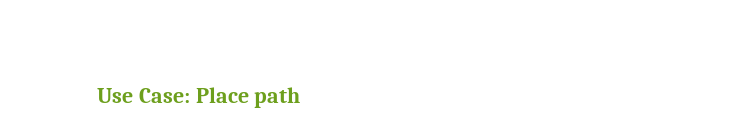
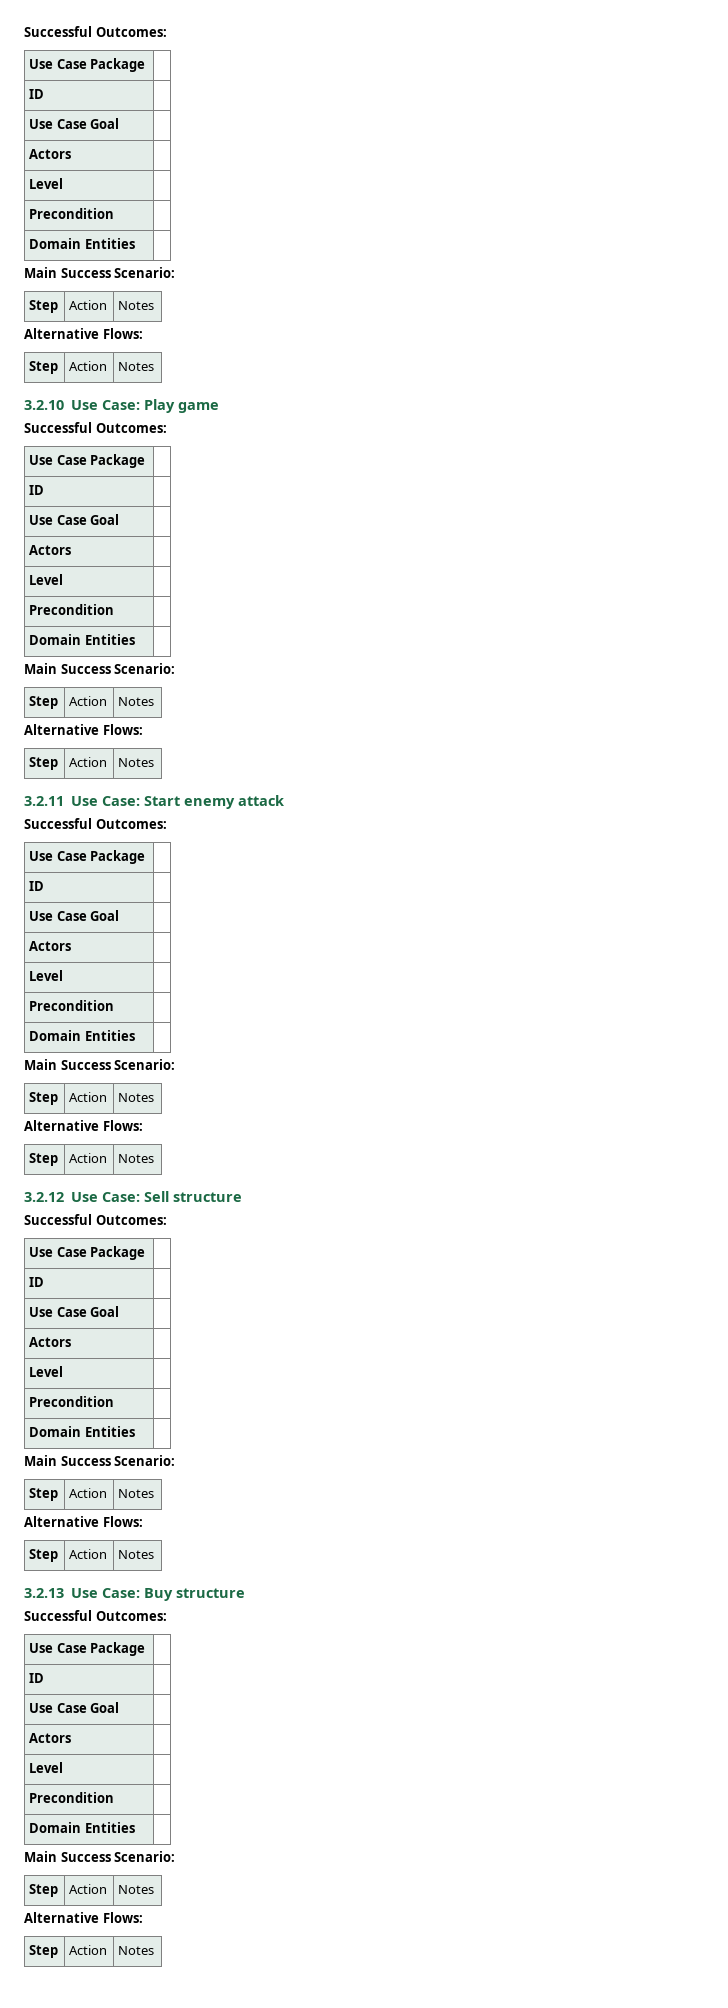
[97,87,301,108] Use Case: Place path -> [24,26,167,37] [29,58,146,72] [29,89,45,99] [29,118,120,129] [29,149,72,159] [29,178,64,189] [29,208,115,219] [29,238,135,249] [24,267,176,278] [29,300,59,313] [69,300,108,310] [118,301,155,310] [24,328,143,339] [29,361,59,374] [69,361,108,371] [118,362,155,371] [24,399,219,413] [24,422,167,433] [29,454,146,468] [29,485,45,495] [29,514,120,525] [29,545,72,555] [29,574,64,585] [29,604,115,615] [29,634,135,645] [24,663,176,674] [29,696,59,709] [69,696,108,706] [118,697,155,706] [24,724,143,735] [29,757,59,770] [69,757,108,767] [118,758,155,767] [24,795,284,809] [24,818,167,829] [29,850,146,864] [29,881,45,891] [29,910,120,921] [29,941,72,951] [29,970,64,981] [29,1000,115,1011] [29,1030,135,1041] [24,1059,176,1070] [29,1092,59,1105] [69,1092,108,1102] [118,1093,155,1102] [24,1120,143,1131] [29,1153,59,1166] [69,1153,108,1163] [118,1154,155,1163] [24,1191,242,1202] [24,1214,167,1225] [29,1246,146,1260] [29,1277,45,1287] [29,1306,120,1317] [29,1337,72,1347] [29,1366,64,1377] [29,1396,115,1407] [29,1426,135,1437] [24,1455,176,1466] [29,1488,59,1501] [69,1488,108,1498] [118,1489,155,1498] [24,1516,143,1527] [29,1549,59,1562] [69,1549,108,1559] [118,1550,155,1559] [24,1588,245,1601] [24,1610,167,1621] [29,1642,146,1656] [29,1673,45,1683] [29,1702,120,1713] [29,1733,72,1743] [29,1762,64,1773] [29,1792,115,1803] [29,1822,135,1833] [24,1851,176,1862] [29,1884,59,1897] [69,1884,108,1894] [118,1885,155,1894] [24,1912,143,1923] [29,1945,59,1958] [69,1945,108,1955] [118,1946,155,1955] Successful Outcomes: // Use Case Package | // ID | // Use Case Goal | // Actors | // Level | // Precondition | // Domain Entities | // Main Success Scenario: // Step | Action | Notes // Alternative Flows: // Step | Action | Notes // 3.2.10 Use Case: Play game // Successful Outcomes: // Use Case Package | // ID | // Use Case Goal | // Actors | // Level | // Precondition | // Domain Entities | // Main Success Scenario: // Step | Action | Notes // Alternative Flows: // Step | Action | Notes // 3.2.11 Use Case: Start enemy attack // Successful Outcomes: // Use Case Package | // ID | // Use Case Goal | // Actors | // Level | // Precondition | // Domain Entities | // Main Success Scenario: // Step | Action | Notes // Alternative Flows: // Step | Action | Notes // 3.2.12 Use Case: Sell structure // Successful Outcomes: // Use Case Package | // ID | // Use Case Goal | // Actors | // Level | // Precondition | // Domain Entities | // Main Success Scenario: // Step | Action | Notes // Alternative Flows: // Step | Action | Notes // 3.2.13 Use Case: Buy structure // Successful Outcomes: // Use Case Package | // ID | // Use Case Goal | // Actors | // Level | // Precondition | // Domain Entities | // Main Success Scenario: // Step | Action | Notes // Alternative Flows: // Step | Action | Notes

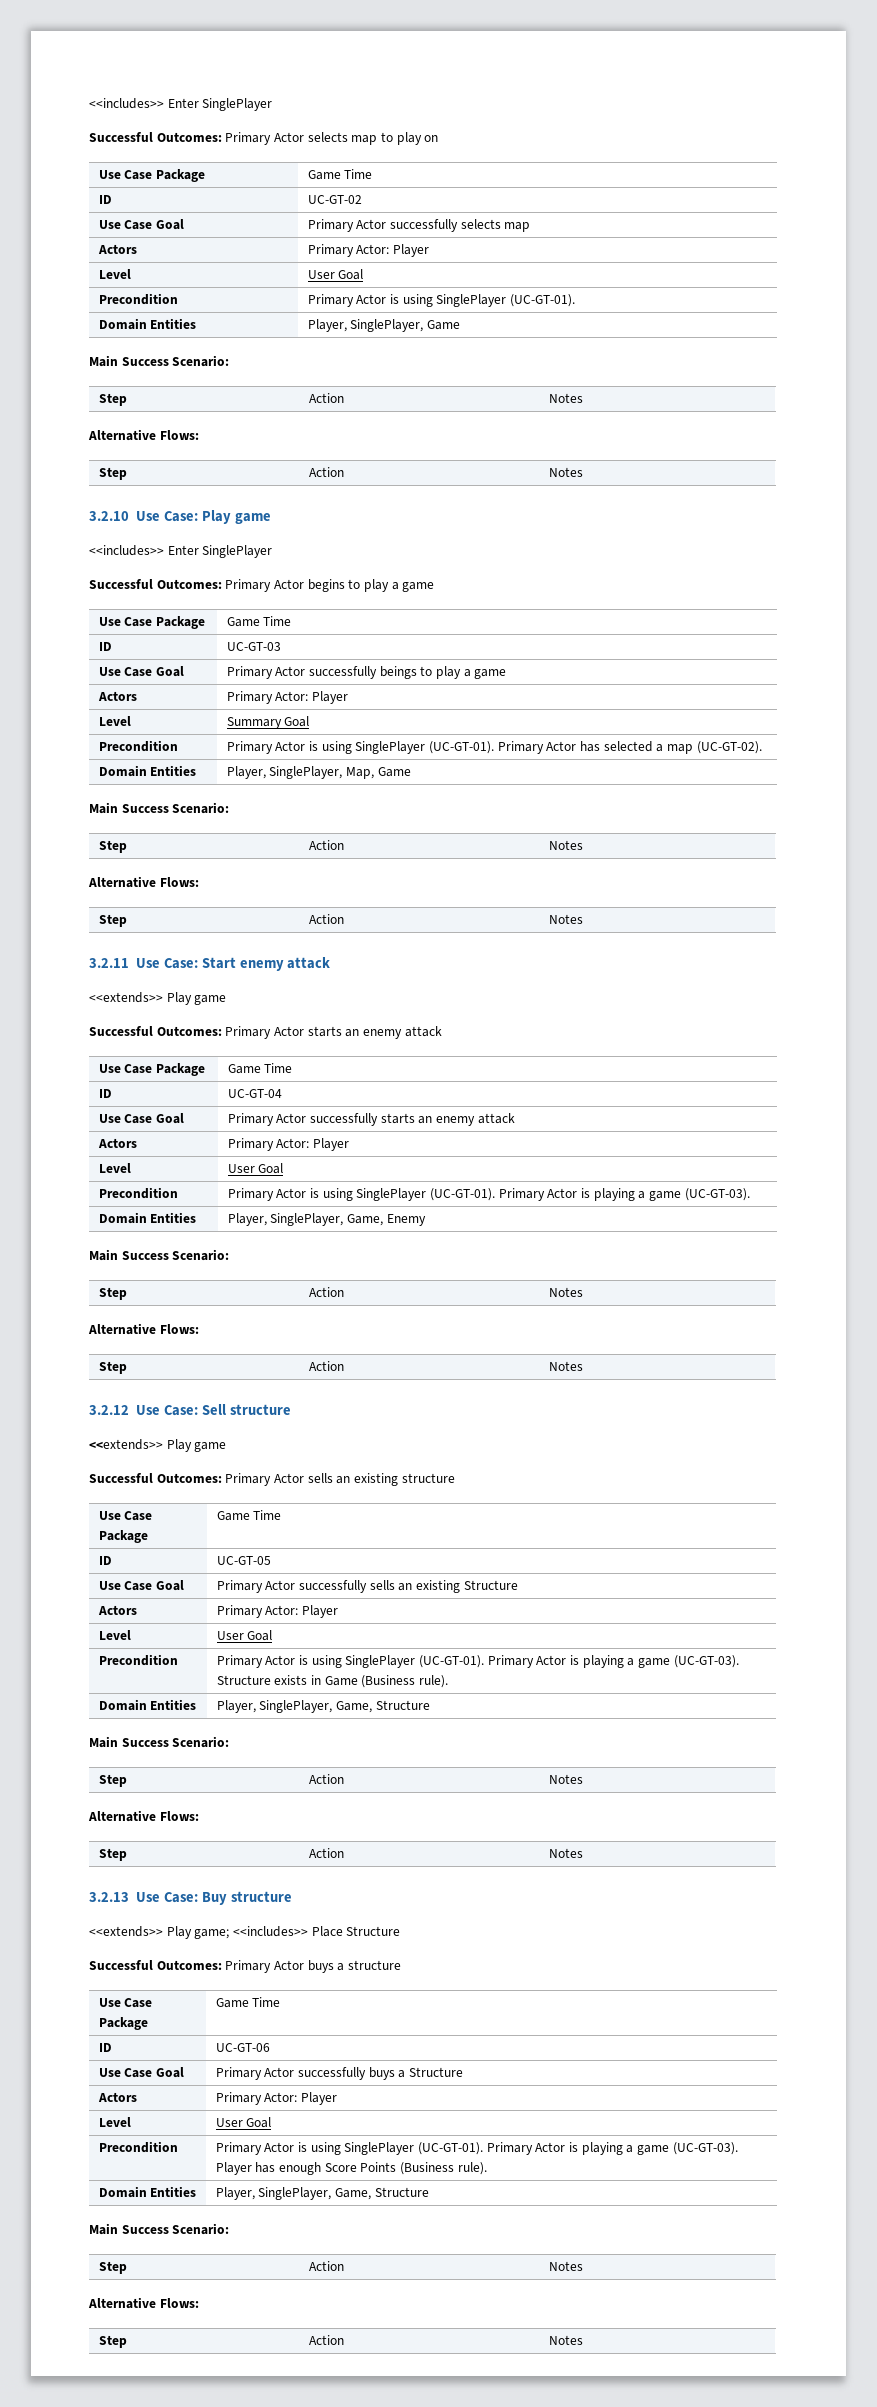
[24,26,167,37] [29,58,146,72] [29,89,45,99] [29,118,120,129] [29,149,72,159] [29,178,64,189] [29,208,115,219] [29,238,135,249] Successful Outcomes: // Use Case Package | // ID | // Use Case Goal | // Actors | // Level | // Precondition | // Domain Entities | -> [89,98,273,111] [89,132,439,145] [98,169,206,182] [307,169,373,180] [98,195,112,204] [307,195,362,204] [98,219,185,230] [307,219,531,232] [97,244,137,254] [307,244,430,257] [98,269,131,279] [307,269,364,280] [98,293,178,305] [307,294,576,307] [98,318,197,330] [307,319,461,332] <<includes>> Enter SinglePlayer // Successful Outcomes: Primary Actor selects map to play on // Use Case Package | Game Time // ID | UC-GT-02 // Use Case Goal | Primary Actor successfully selects map // Actors | Primary Actor: Player // Level | User Goal // Precondition | Primary Actor is using SinglePlayer (UC-GT-01). // Domain Entities | Player, SinglePlayer, Game
[24,422,167,433] [29,454,146,468] [29,485,45,495] [29,514,120,525] [29,545,72,555] [29,574,64,585] [29,604,115,615] [29,634,135,645] // Successful Outcomes: // Use Case Package | // ID | // Use Case Goal | // Actors | // Level | // Precondition | // Domain Entities | -> [89,545,273,558] [89,579,435,592] [98,616,206,629] [226,616,292,627] [98,642,112,651] [226,642,281,651] [98,666,185,677] [226,666,507,679] [97,691,137,701] [226,691,349,704] [98,716,131,726] [226,716,310,729] [98,740,178,752] [226,741,762,754] [98,765,197,777] [226,766,411,779] // <<includes>> Enter SinglePlayer // Successful Outcomes: Primary Actor begins to play a game // Use Case Package | Game Time // ID | UC-GT-03 // Use Case Goal | Primary Actor successfully beings to play a game // Actors | Primary Actor: Player // Level | Summary Goal // Precondition | Primary Actor is using SinglePlayer (UC-GT-01). Primary Actor has selected a map (UC-GT-02). // Domain Entities | Player, SinglePlayer, Map, Game
[24,818,167,829] [29,850,146,864] [29,881,45,891] [29,910,120,921] [29,941,72,951] [29,970,64,981] [29,1000,115,1011] [29,1030,135,1041] // Successful Outcomes: // Use Case Package | // ID | // Use Case Goal | // Actors | // Level | // Precondition | // Domain Entities | -> [89,992,227,1005] [89,1026,442,1039] [98,1063,206,1076] [227,1063,293,1074] [98,1089,112,1098] [227,1089,282,1098] [98,1113,185,1124] [227,1113,515,1126] [97,1138,137,1148] [227,1138,350,1151] [98,1163,131,1173] [227,1163,284,1174] [98,1187,178,1199] [227,1188,750,1201] [98,1212,197,1224] [227,1213,426,1226] // <<extends>> Play game // Successful Outcomes: Primary Actor starts an enemy attack // Use Case Package | Game Time // ID | UC-GT-04 // Use Case Goal | Primary Actor successfully starts an enemy attack // Actors | Primary Actor: Player // Level | User Goal // Precondition | Primary Actor is using SinglePlayer (UC-GT-01). Primary Actor is playing a game (UC-GT-03). // Domain Entities | Player, SinglePlayer, Game, Enemy
[24,1214,167,1225] [29,1246,146,1260] [29,1277,45,1287] [29,1306,120,1317] [29,1337,72,1347] [29,1366,64,1377] [29,1396,115,1407] [29,1426,135,1437] // Successful Outcomes: // Use Case Package | // ID | // Use Case Goal | // Actors | // Level | // Precondition | // Domain Entities | -> [89,1439,227,1452] [89,1473,455,1486] [98,1511,153,1521] [98,1530,148,1543] [216,1510,282,1521] [98,1556,112,1565] [216,1556,271,1565] [98,1580,185,1591] [216,1580,518,1593] [97,1605,137,1615] [216,1605,339,1618] [98,1630,131,1640] [216,1630,273,1641] [98,1654,178,1666] [216,1655,739,1668] [216,1675,449,1688] [98,1699,197,1711] [216,1700,430,1713] // <<extends>> Play game // Successful Outcomes: Primary Actor sells an existing structure // Use Case Package | Game Time // ID | UC-GT-05 // Use Case Goal | Primary Actor successfully sells an existing Structure // Actors | Primary Actor: Player // Level | User Goal // Precondition | Primary Actor is using SinglePlayer (UC-GT-01). Primary Actor is playing a game (UC-GT-03). Structure exists in Game (Business rule). // Domain Entities | Player, SinglePlayer, Game, Structure
[24,1610,167,1621] [29,1642,146,1656] [29,1673,45,1683] [29,1702,120,1713] [29,1733,72,1743] [29,1762,64,1773] [29,1792,115,1803] [29,1822,135,1833] Successful Outcomes: // Use Case Package | // ID | // Use Case Goal | // Actors | // Level | // Precondition | // Domain Entities | -> [89,1926,401,1939] [89,1960,401,1973] [98,1998,153,2008] [98,2017,148,2030] [215,1997,281,2008] [98,2043,112,2052] [215,2043,270,2052] [98,2067,185,2078] [215,2067,464,2080] [97,2092,137,2102] [215,2092,338,2105] [98,2117,131,2127] [215,2117,272,2128] [98,2141,178,2153] [215,2142,738,2155] [215,2162,487,2175] [98,2186,197,2198] [215,2187,429,2200] <<extends>> Play game; <<includes>> Place Structure // Successful Outcomes: Primary Actor buys a structure // Use Case Package | Game Time // ID | UC-GT-06 // Use Case Goal | Primary Actor successfully buys a Structure // Actors | Primary Actor: Player // Level | User Goal // Precondition | Primary Actor is using SinglePlayer (UC-GT-01). Primary Actor is playing a game (UC-GT-03). Player has enough Score Points (Business rule). // Domain Entities | Player, SinglePlayer, Game, Structure

